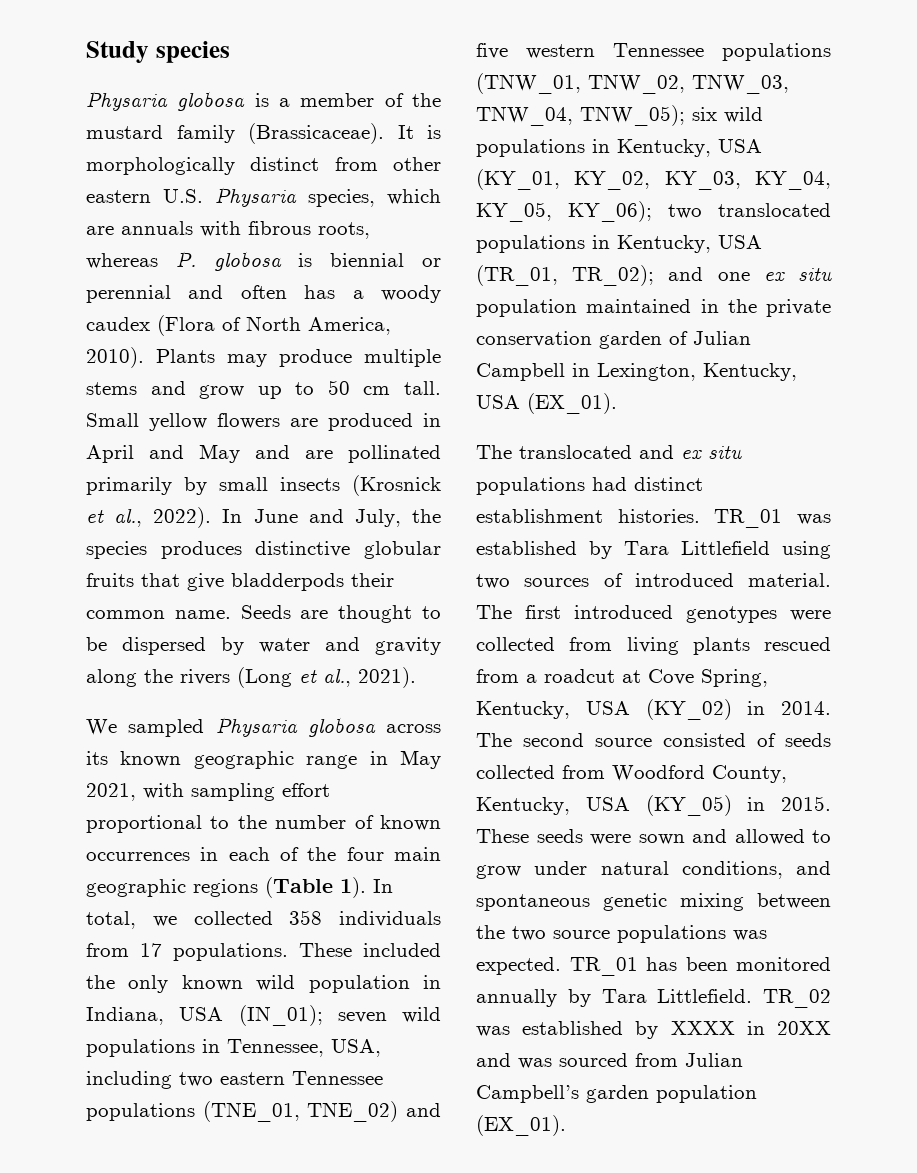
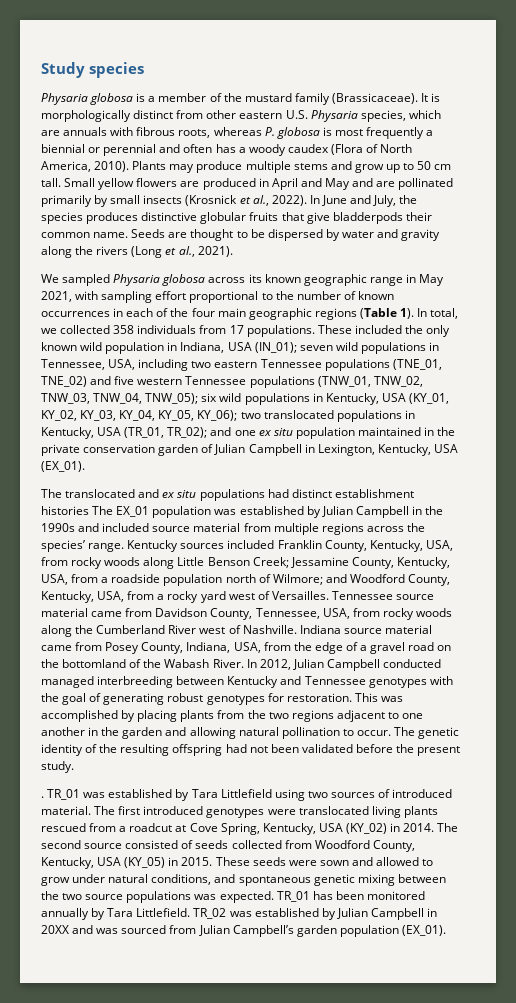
(313, 260) none -> [334,127,434,139] most frequently a
[617,509,700,523] histories. -> [41,506,444,518] [41,523,425,535] [41,540,453,552] [41,557,450,569] [41,574,451,586] [41,591,435,603] [41,608,452,620] [41,625,432,637] [41,642,452,654] [41,659,442,671] [41,676,453,688] [41,693,403,705] [41,710,424,722] [41,727,460,739] [41,744,461,756] [41,761,74,773] [41,796,44,798] histories The EX_01 population was established by Julian Campbell in the 1990s and included source material from multiple regions across the species’ range. Kentucky sources included Franklin County, Kentucky, USA, from rocky woods along Little Benson Creek; Jessamine County, Kentucky, USA, from a roadside population north of Wilmore; and Woodford County, Kentucky, USA, from a rocky yard west of Versailles. Tennessee source material came from Davidson County, Tennessee, USA, from rocky woods along the Cumberland River west of Nashville. Indiana source material came from Posey County, Indiana, USA, from the edge of a gravel road on the bottomland of the Wabash River. In 2012, Julian Campbell conducted managed interbreeding between Kentucky and Tennessee genotypes with the goal of generating robust genotypes for restoration. This was accomplished by placing plants from the two regions adjacent to one another in the garden and allowing natural pollination to occur. The genetic identity of the resulting offspring had not been validated before the present study. // .
[476,637,613,651] collected from -> [298,806,369,815] translocated
[670,1021,735,1035] XXXX -> [336,908,424,920] Julian Campbell

